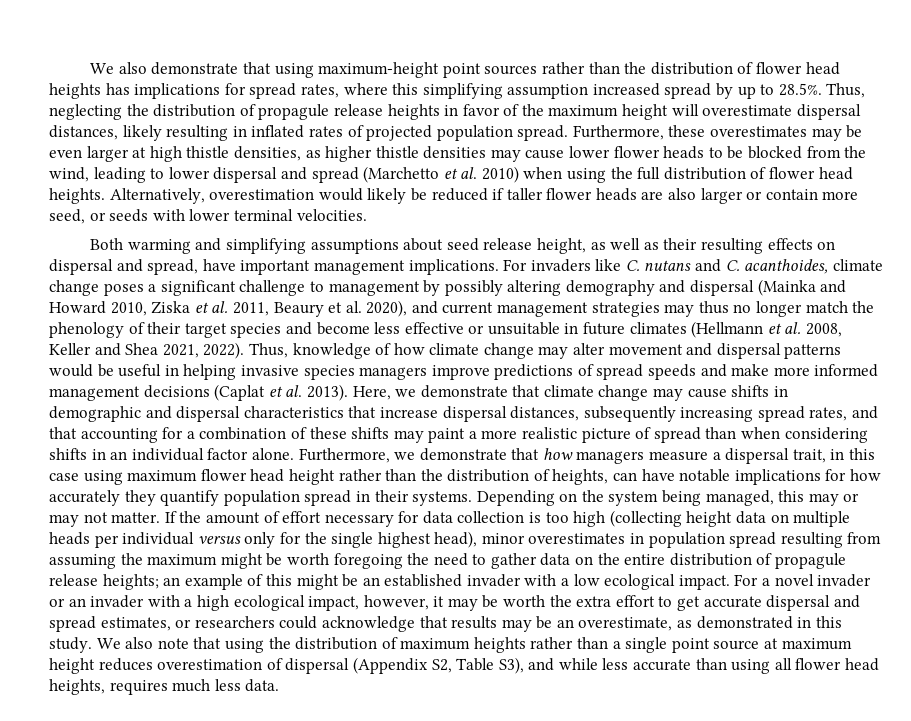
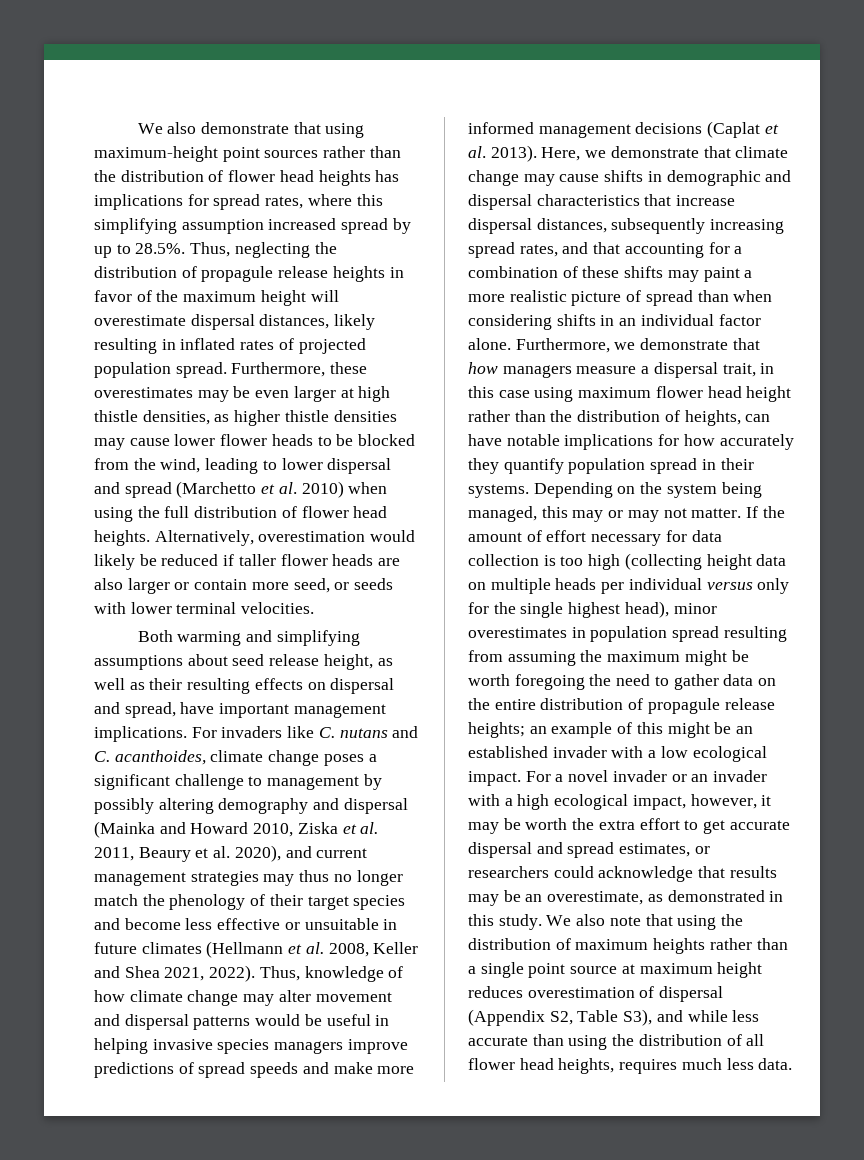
(771, 666) none -> [612,1034,742,1046] the distribution of

